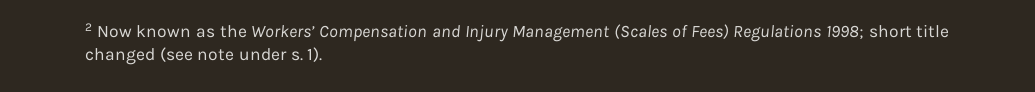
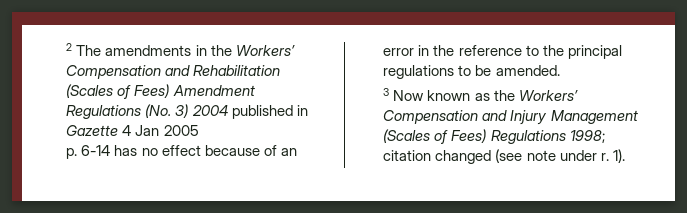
(92, 27) none -> [76,45,295,56] [66,65,281,79] [66,84,255,99] [66,104,308,119] [66,125,199,136] [66,145,297,159] [383,45,622,59] [383,65,560,79] [383,88,390,96] The amendments in the Workers’ Compensation and Rehabilitation (Scales of Fees) Amendment Regulations (No. 3) 2004 published in Gazette 4 Jan 2005 // p. 6-14 has no effect because of an error in the reference to the principal regulations to be amended. // 3
[868,24,950,38] short title -> [383,150,432,161] citation
[290,51,303,61] s. -> [600,153,609,161] r.

